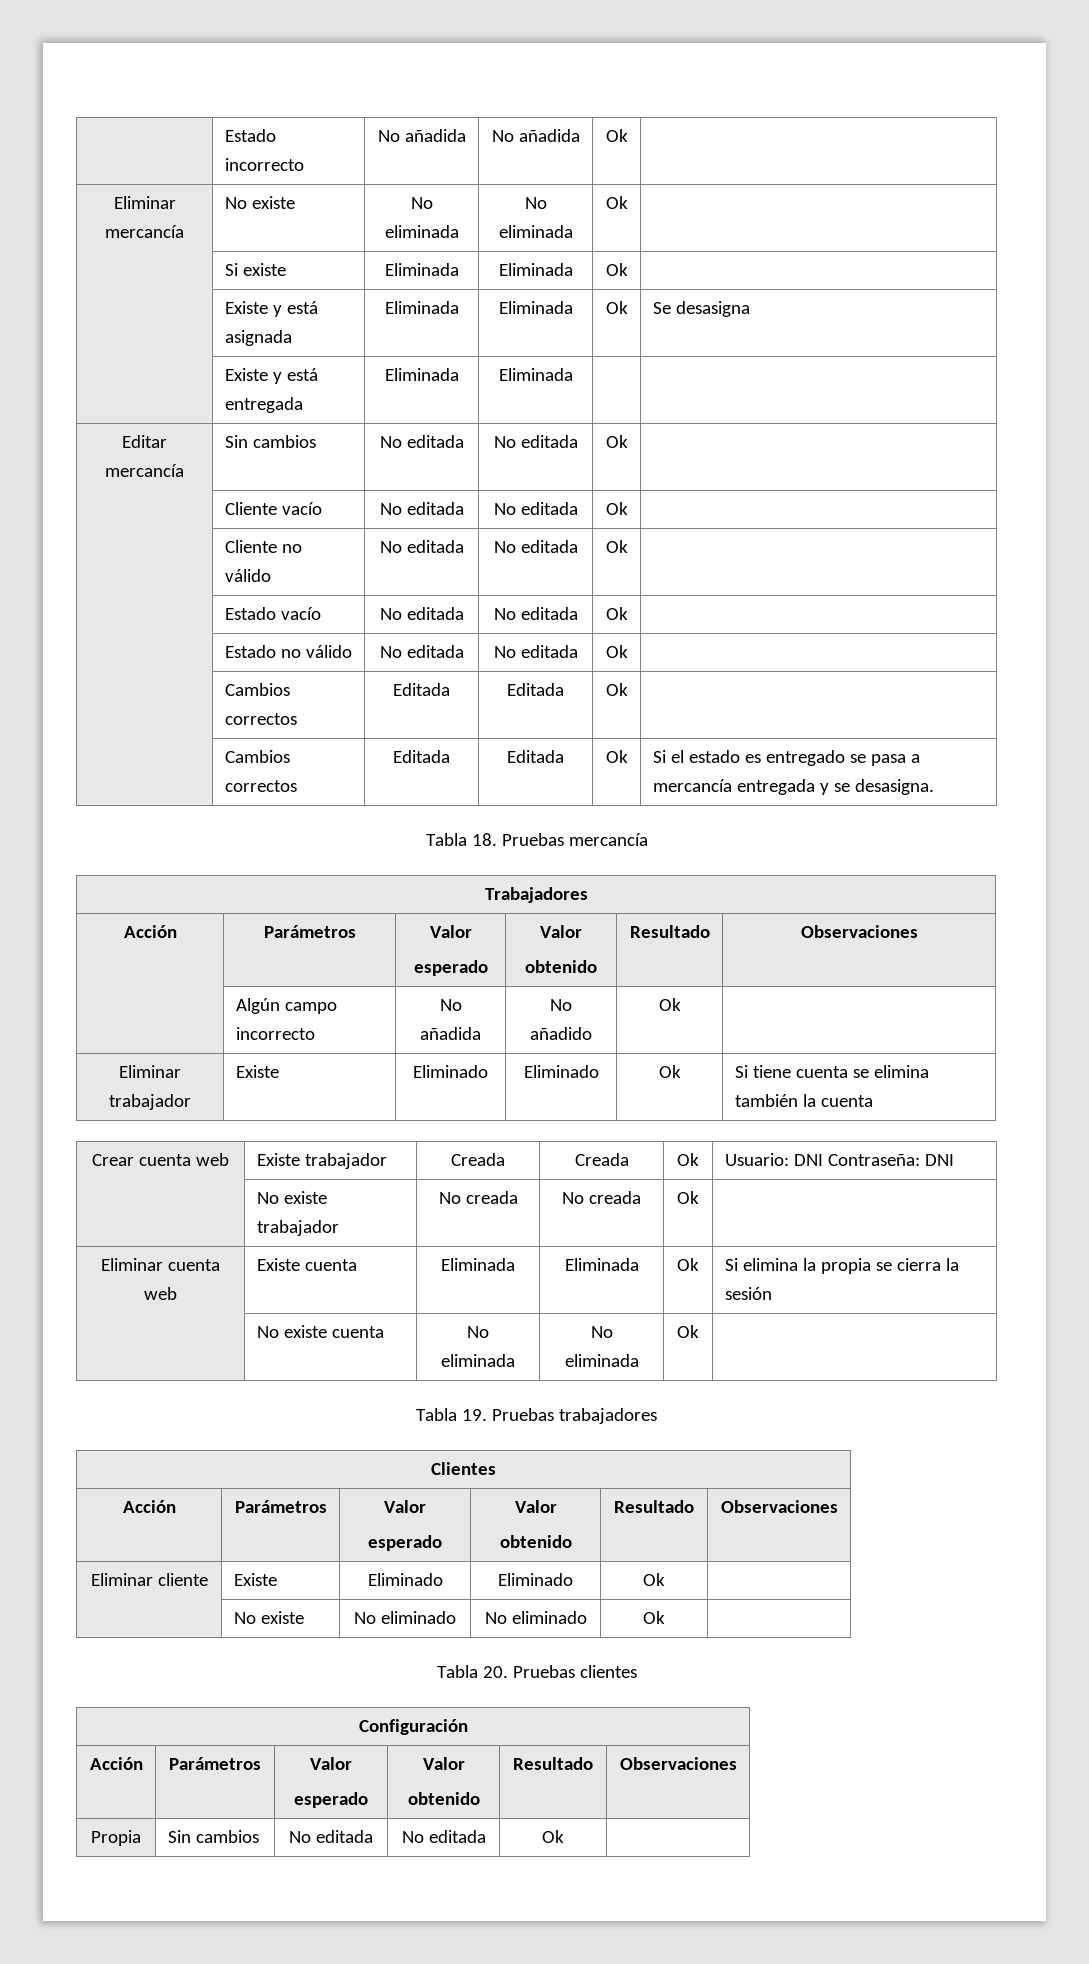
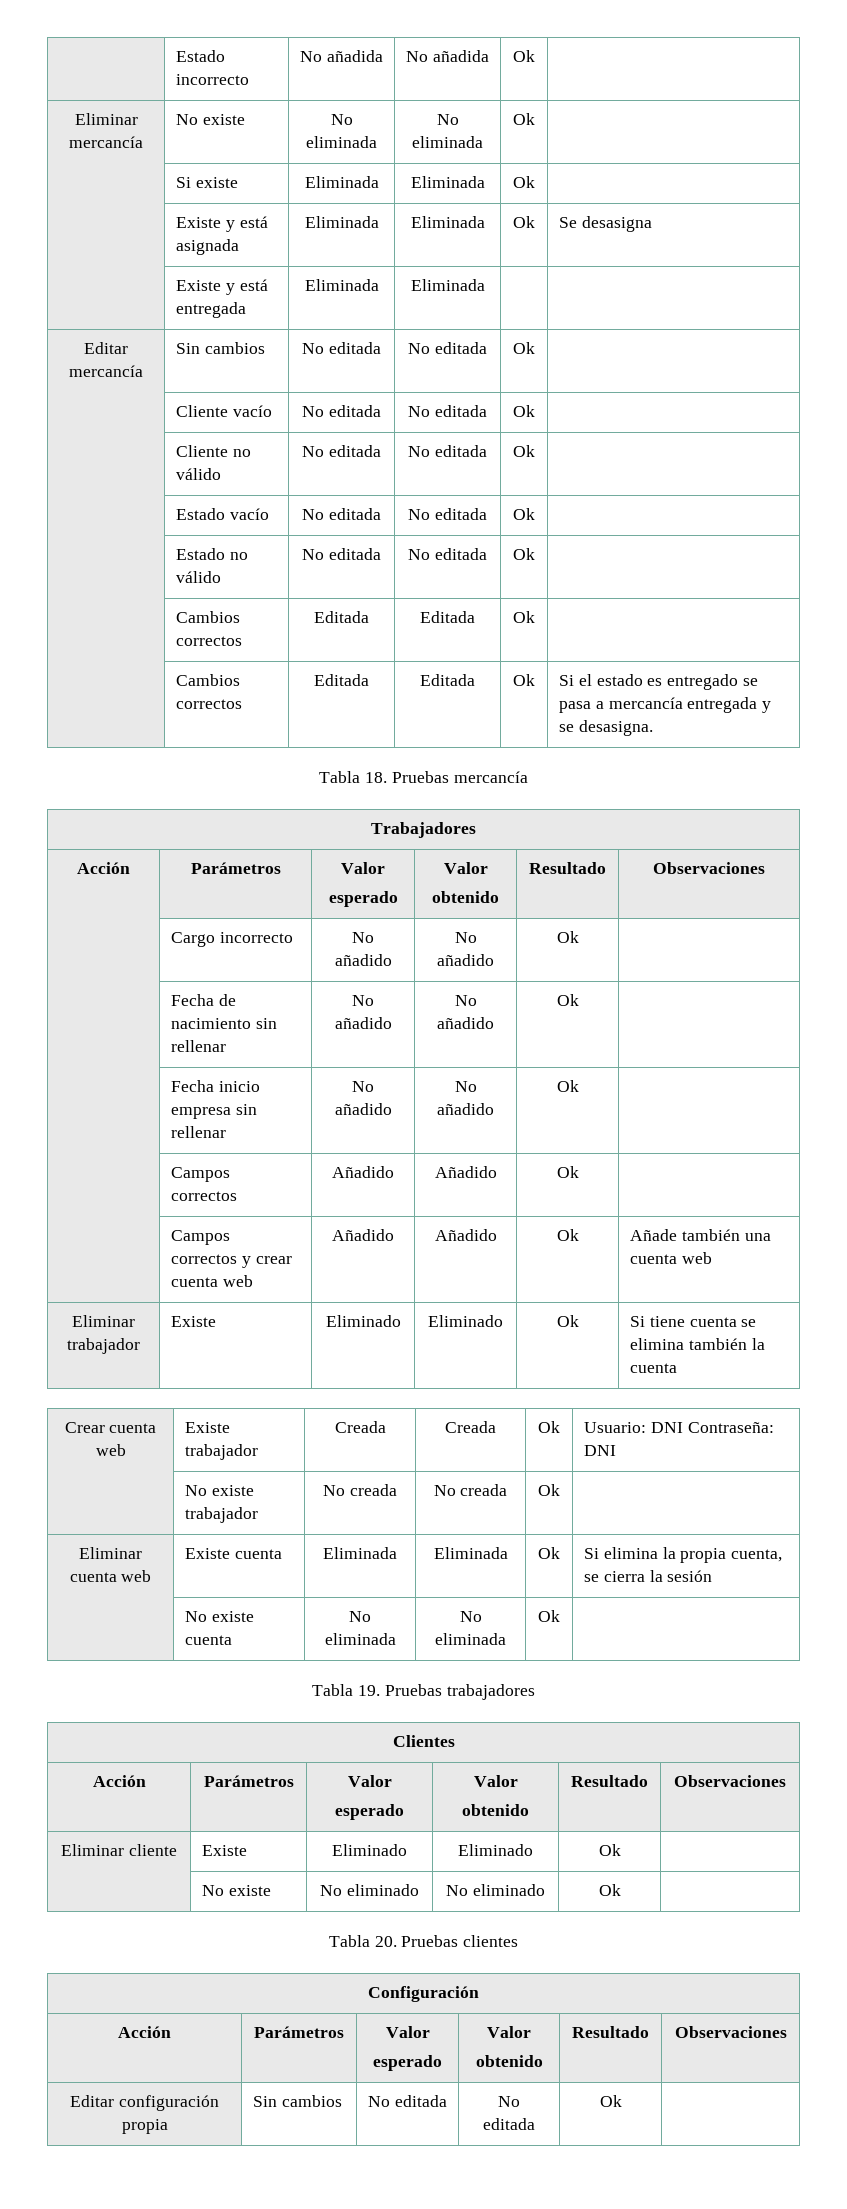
[235,998,337,1014] [235,1027,315,1040] [439,999,462,1011] [420,1027,481,1040] [550,999,572,1011] [530,1027,592,1040] [658,998,681,1011] Algún campo incorrecto | No añadida | No añadido | Ok | -> [171,932,293,947] [352,932,374,943] [334,954,392,966] [454,932,477,943] [437,954,494,966] [556,931,579,943] [171,994,236,1006] [171,1018,277,1029] [171,1040,227,1052] [352,995,374,1006] [334,1017,392,1029] [454,995,477,1006] [437,1017,494,1029] [556,994,579,1006] [171,1080,260,1092] [171,1104,257,1119] [171,1126,227,1138] [352,1081,374,1092] [334,1103,392,1115] [454,1081,477,1092] [437,1103,494,1115] [556,1080,579,1092] [171,1167,231,1182] [171,1191,238,1201] [332,1166,394,1178] [434,1166,497,1178] [556,1166,579,1178] [171,1230,231,1245] [171,1254,292,1268] [171,1275,253,1287] [332,1229,394,1241] [434,1229,497,1241] [556,1229,579,1241] [630,1229,771,1241] [630,1252,712,1264] Cargo incorrecto | No añadido | No añadido | Ok | // | Fecha de nacimiento sin rellenar | No añadido | No añadido | Ok | // | Fecha inicio empresa sin rellenar | No añadido | No añadido | Ok | // | Campos correctos | Añadido | Añadido | Ok | // | Campos correctos y crear cuenta web | Añadido | Añadido | Ok | Añade también una cuenta web
(871, 1266) none -> [731,1549,783,1562] cuenta,
[91,1830,141,1846] Propia -> [70,2095,219,2111] [121,2119,168,2134] Editar configuración propia

